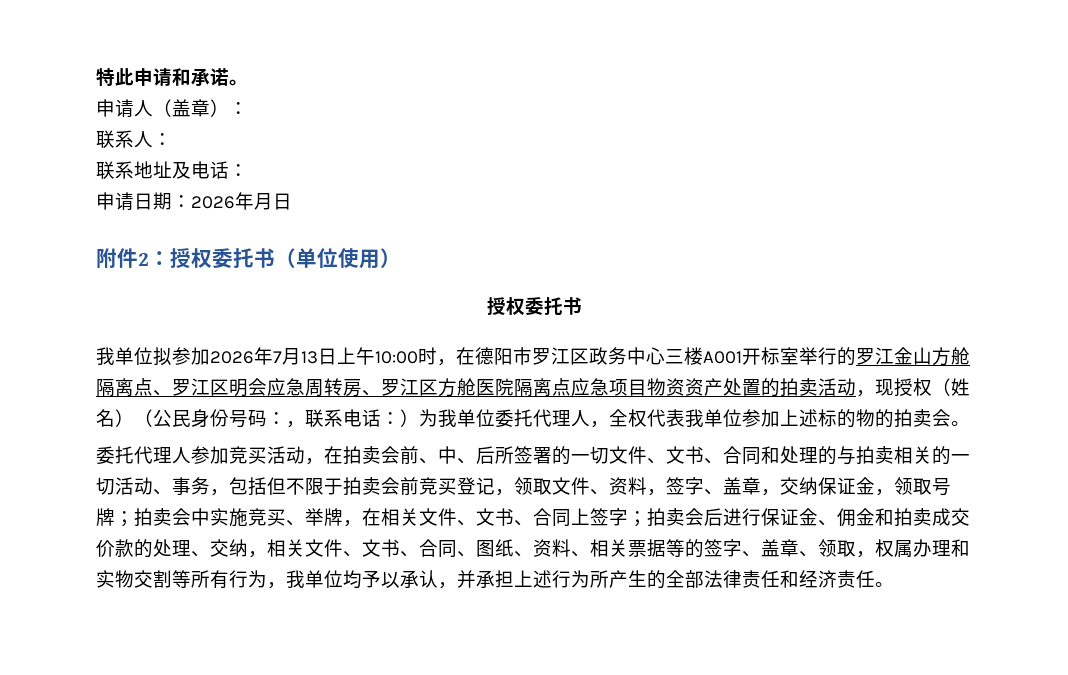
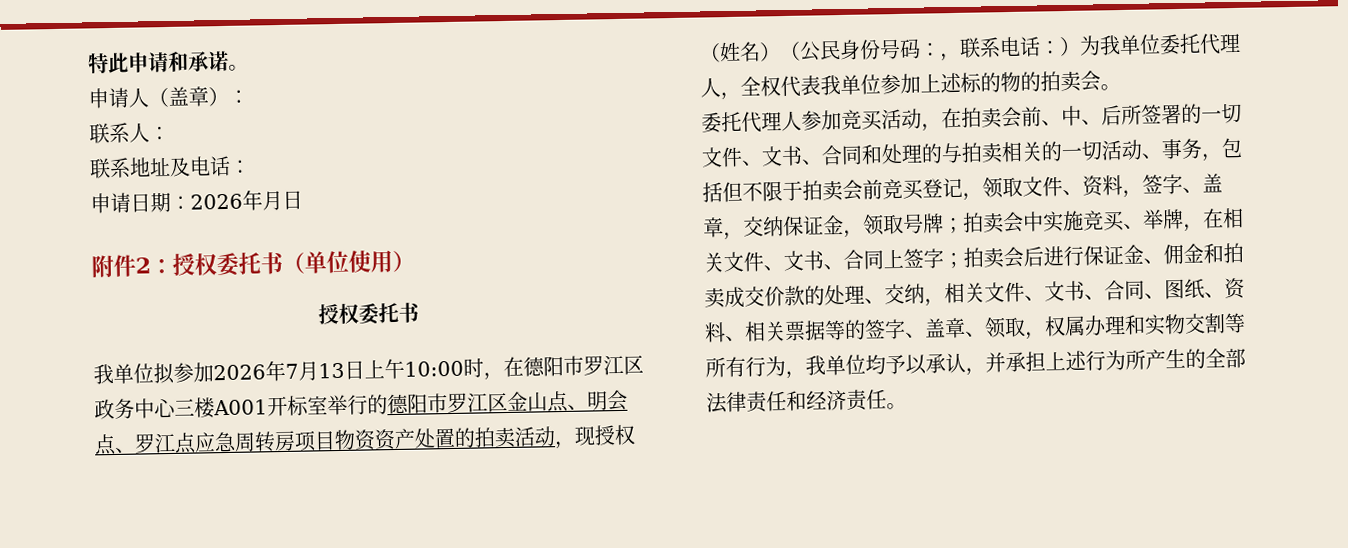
[856,347,970,366] [96,378,134,397] 罗江金山方舱隔离 -> [387,389,628,415] 德阳市罗江区金山点、明会
[210,378,267,397] 区明会 -> [174,432,197,454] 点
[362,378,609,397] 、罗江区方舱医院隔离点应急 -> (296, 441) none

